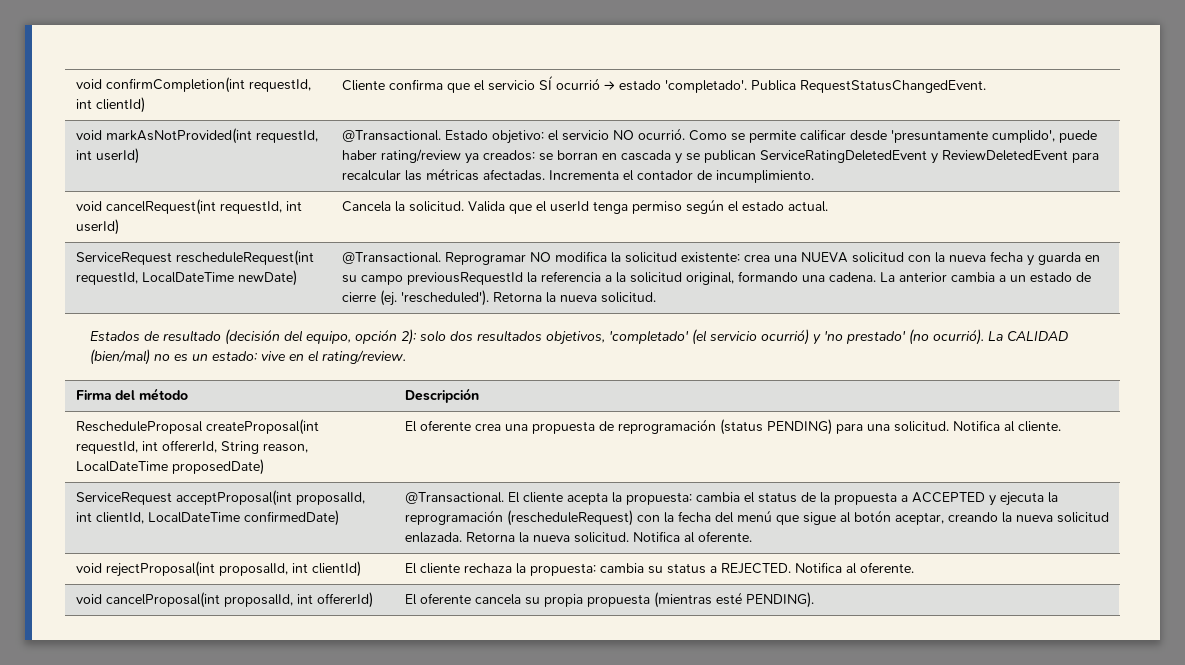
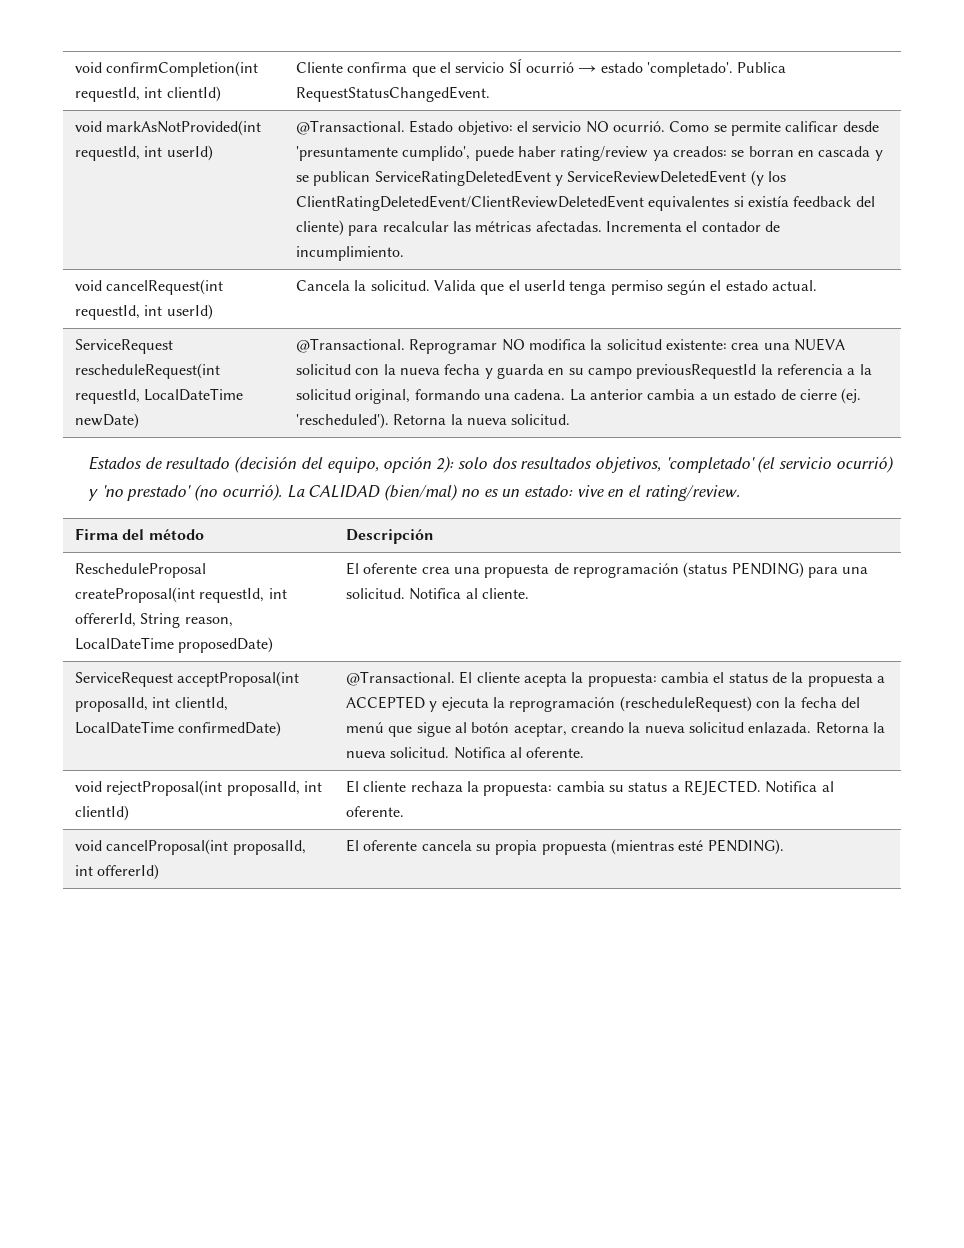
[941,150,1068,161] ReviewDeletedEvent -> [567,170,787,186] [296,195,875,211] [296,220,345,236] ServiceReviewDeletedEvent (y los ClientRatingDeletedEvent/ClientReviewDeletedEvent equivalentes si existía feedback del cliente)

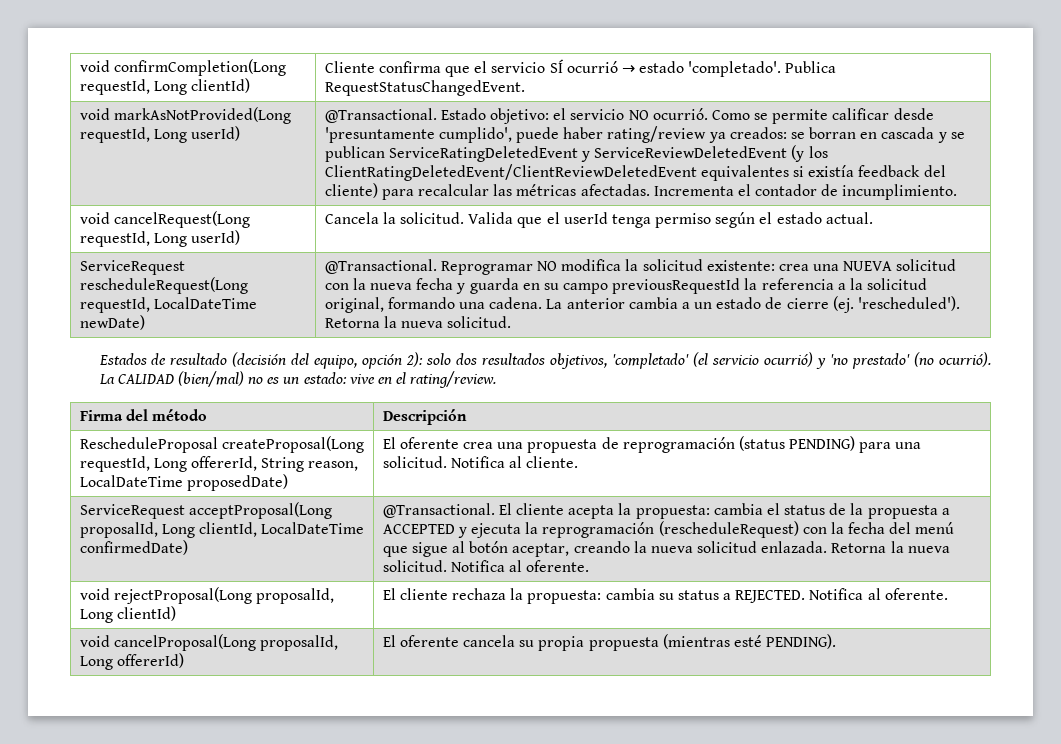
[75,61,259,77] [75,87,163,102] void confirmCompletion(int requestId, int -> [79,59,286,76] [79,79,187,95] void confirmCompletion(Long requestId, Long
[106,120,262,136] [75,146,163,161] markAsNotProvided(int requestId, int -> [113,107,291,124] [79,127,187,143] markAsNotProvided(Long requestId, Long
[106,279,224,295] [75,305,163,320] cancelRequest(int requestId, int -> [113,211,250,228] [79,231,187,247] cancelRequest(Long requestId, Long
[75,363,221,379] rescheduleRequest(int -> [79,277,248,294] rescheduleRequest(Long
[75,587,287,603] createProposal(int requestId, int -> [221,436,364,453] [79,456,187,472] createProposal(Long requestId, Long
[177,671,300,687] [75,697,171,712] acceptProposal(int proposalId, int -> [188,502,332,519] [79,522,195,538] acceptProposal(Long proposalId, Long
[106,780,323,796] rejectProposal(int proposalId, int -> [113,587,334,604] [79,609,113,623] rejectProposal(Long proposalId, Long
[106,839,306,855] [75,865,94,876] cancelProposal(int proposalId, int -> [113,634,338,651] [79,656,113,670] cancelProposal(Long proposalId, Long

